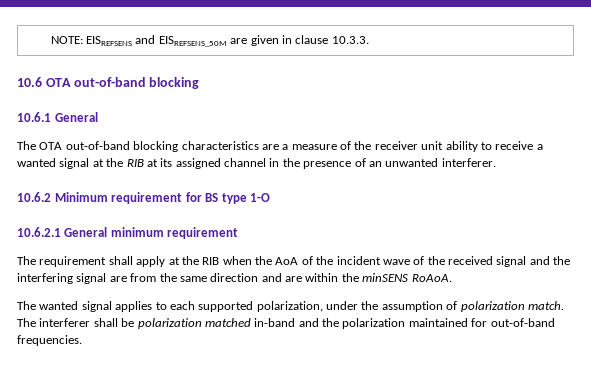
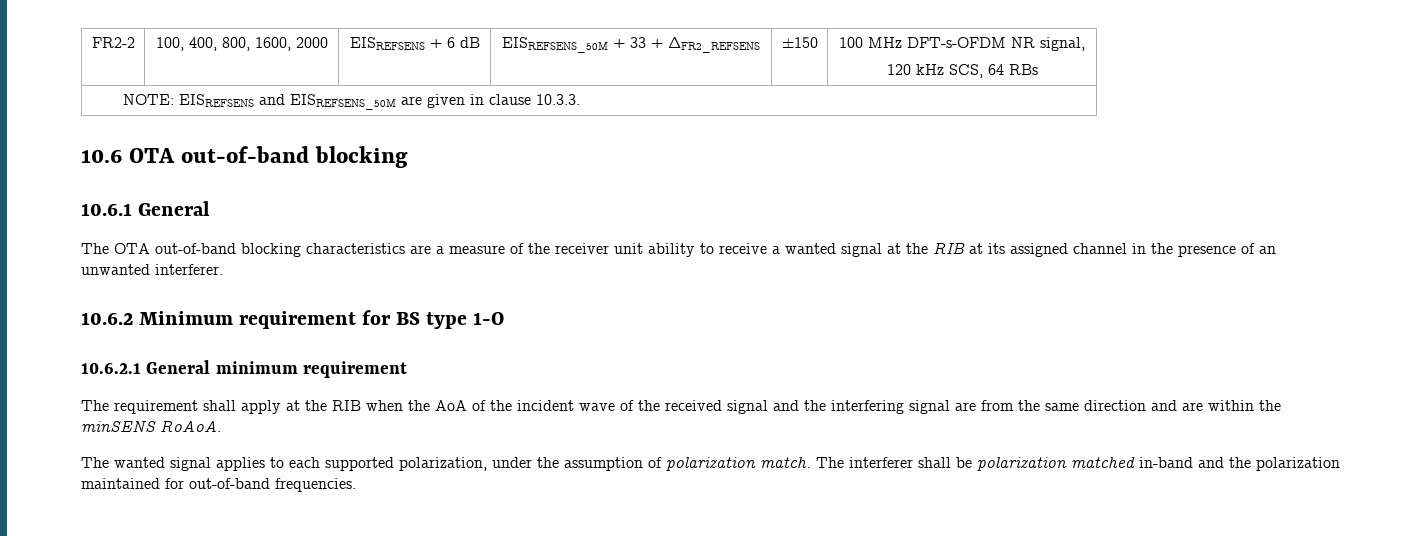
(50, 40) none -> [91,37,135,48] [155,37,328,51] [349,37,480,50] [502,37,760,53] [781,37,818,48] [839,37,1085,51] [886,64,1038,78] FR2-2 | 100, 400, 800, 1600, 2000 | EISREFSENS + 6 dB | EISREFSENS_50M + 33 + ΔFR2_REFSENS | ±150 | 100 MHz DFT-s-OFDM NR signal, // 120 kHz SCS, 64 RBs //

